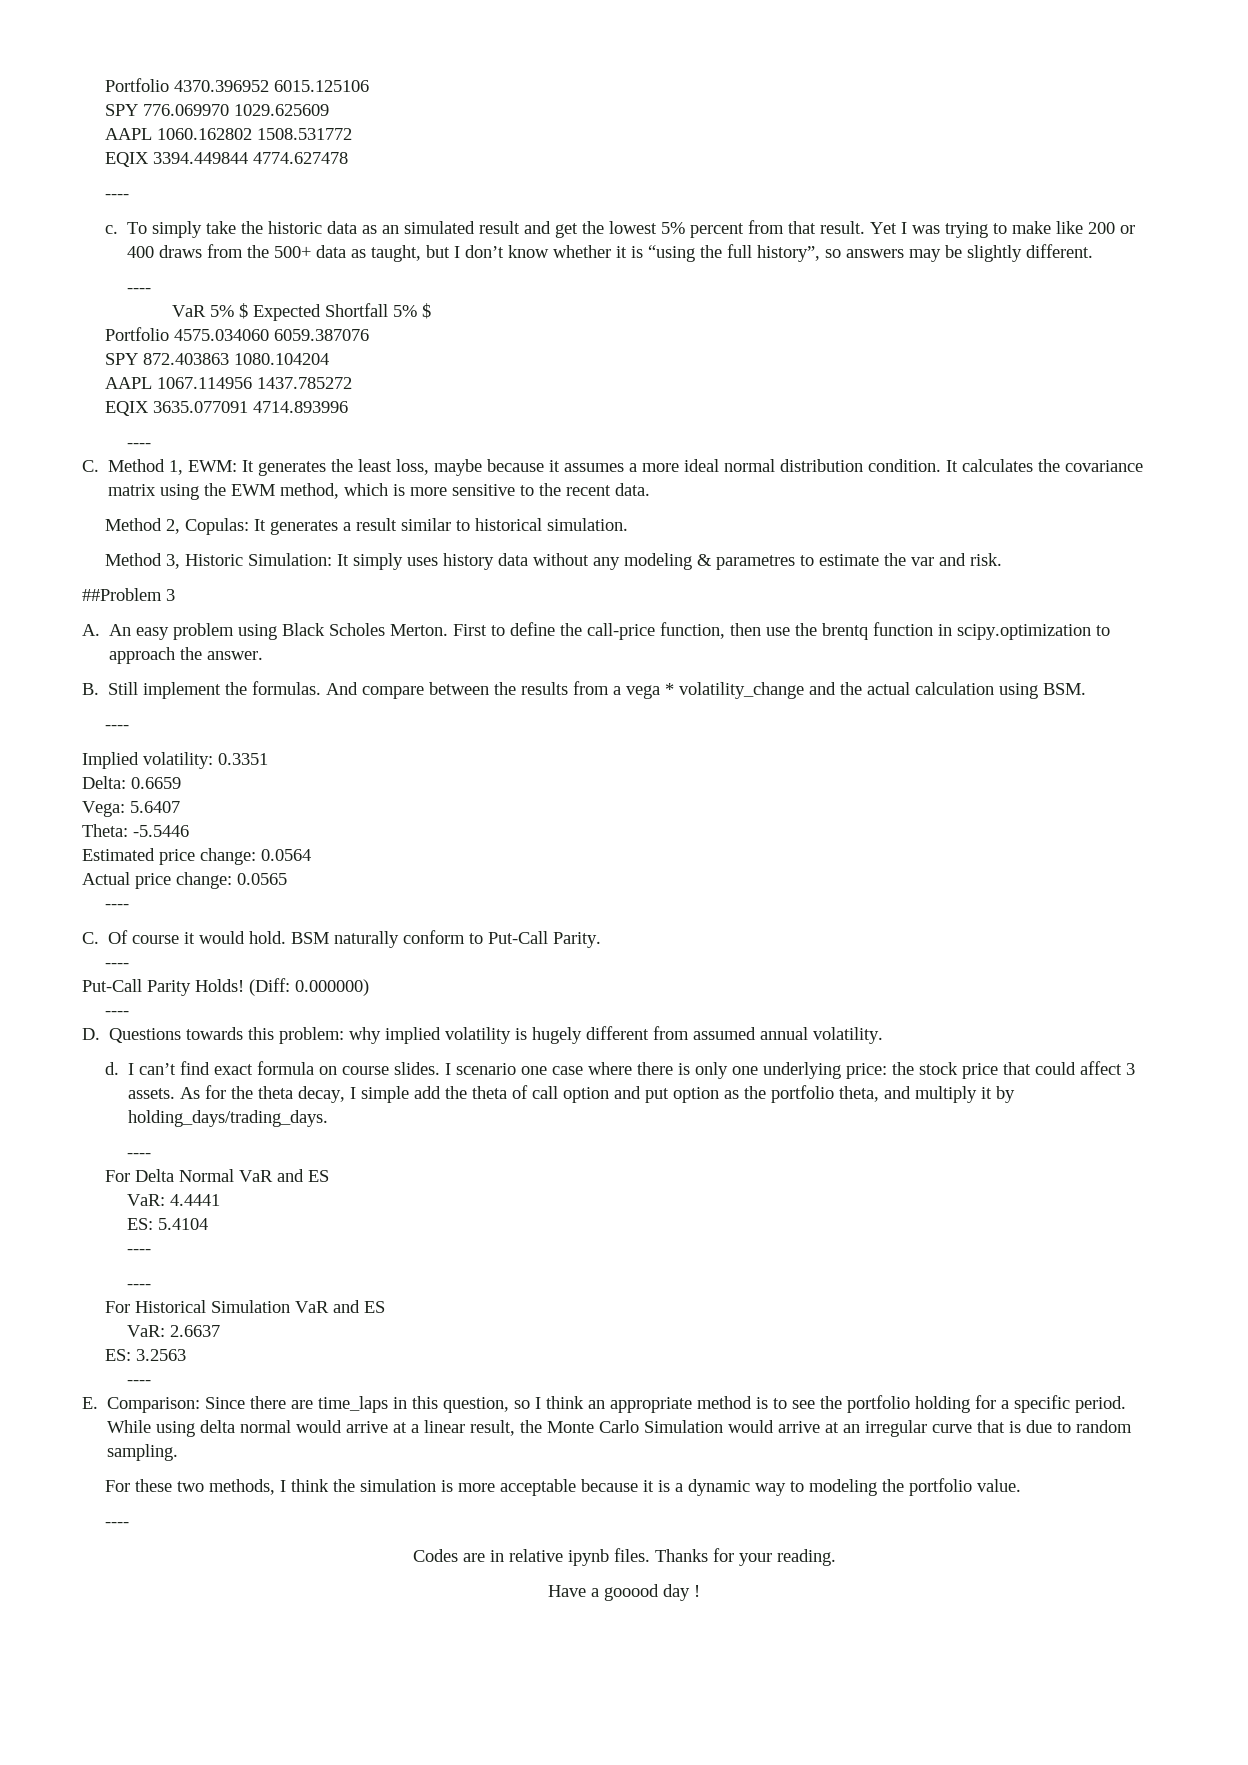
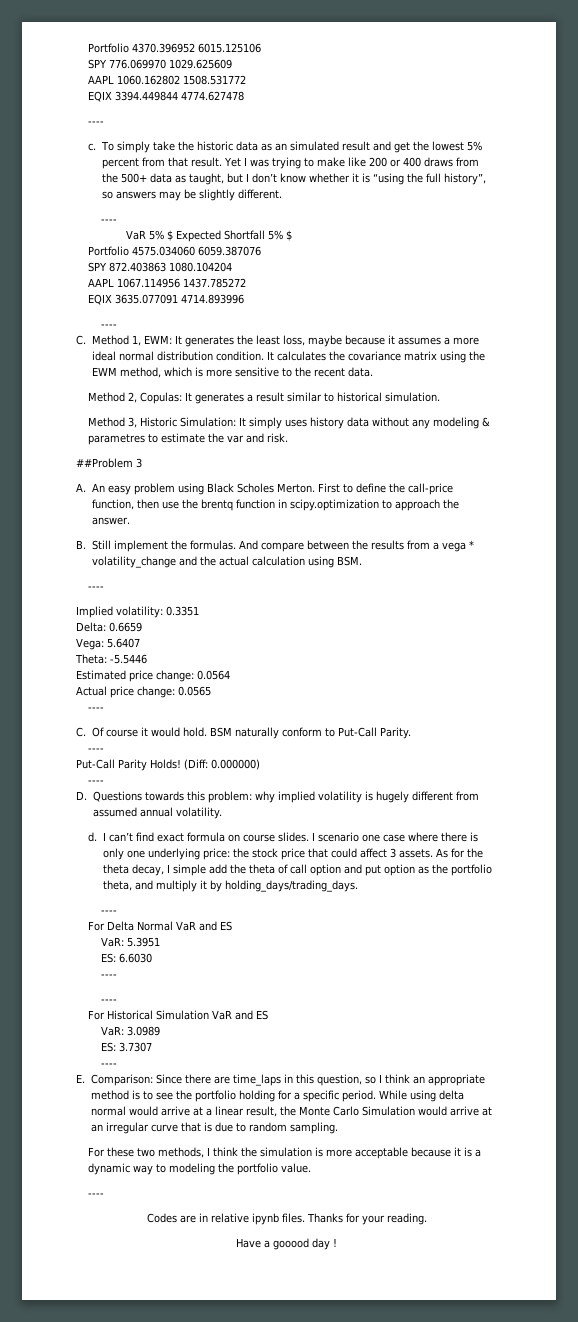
[170,1194,221,1206] [127,1218,209,1230] 4.4441 // ES: 5.4104 -> [126,937,160,947] [100,953,152,963] 5.3951 // ES: 6.6030
[170,1325,221,1337] [104,1349,186,1361] 2.6637 // ES: 3.2563 -> [126,1026,160,1036] [100,1042,152,1052] 3.0989 // ES: 3.7307

